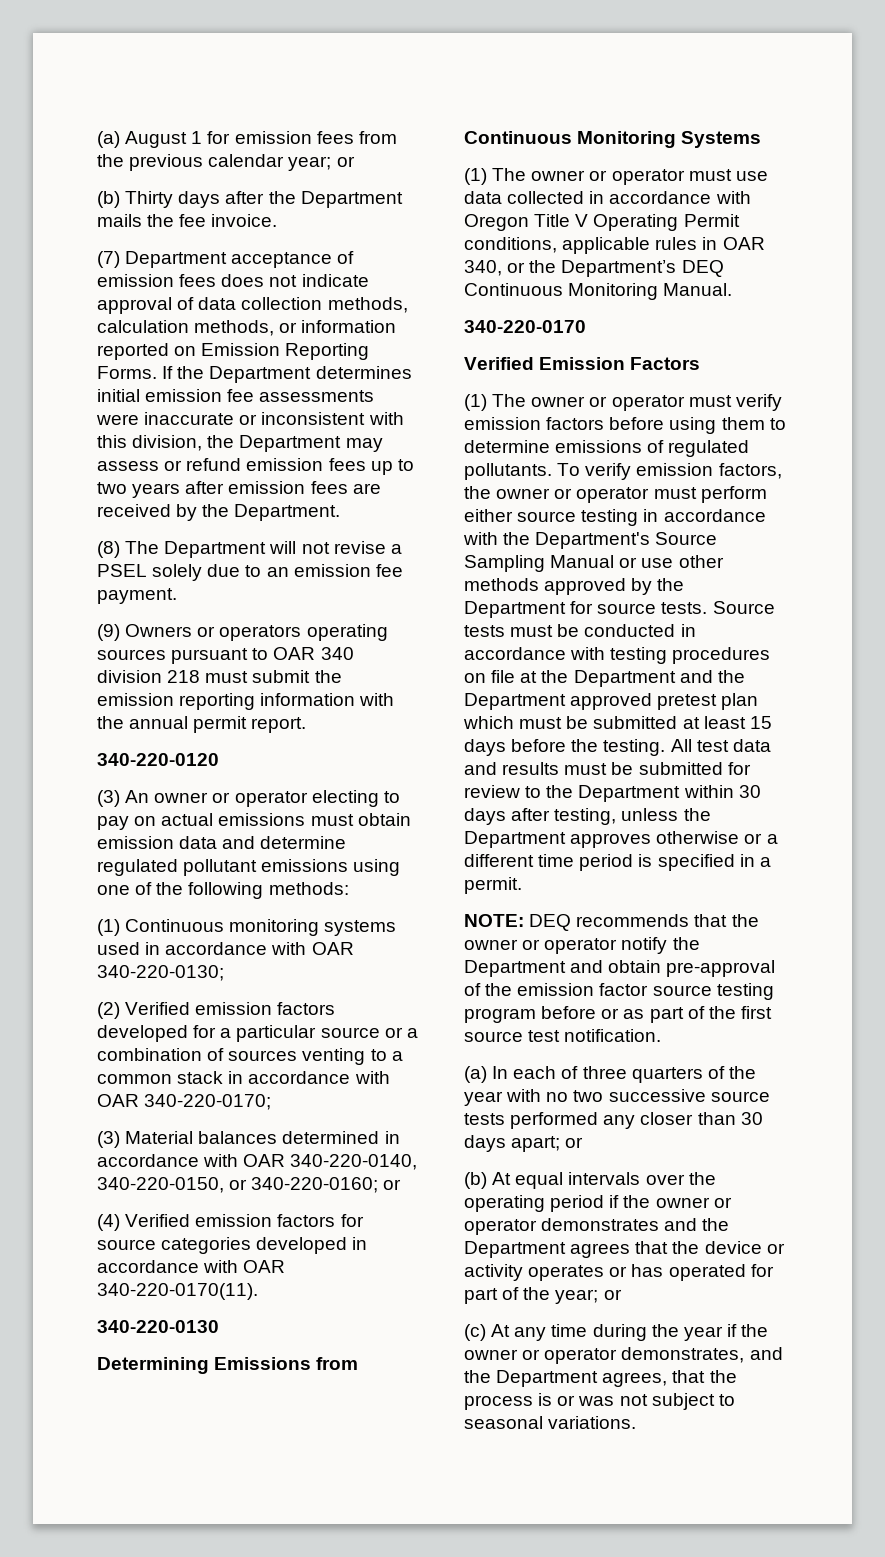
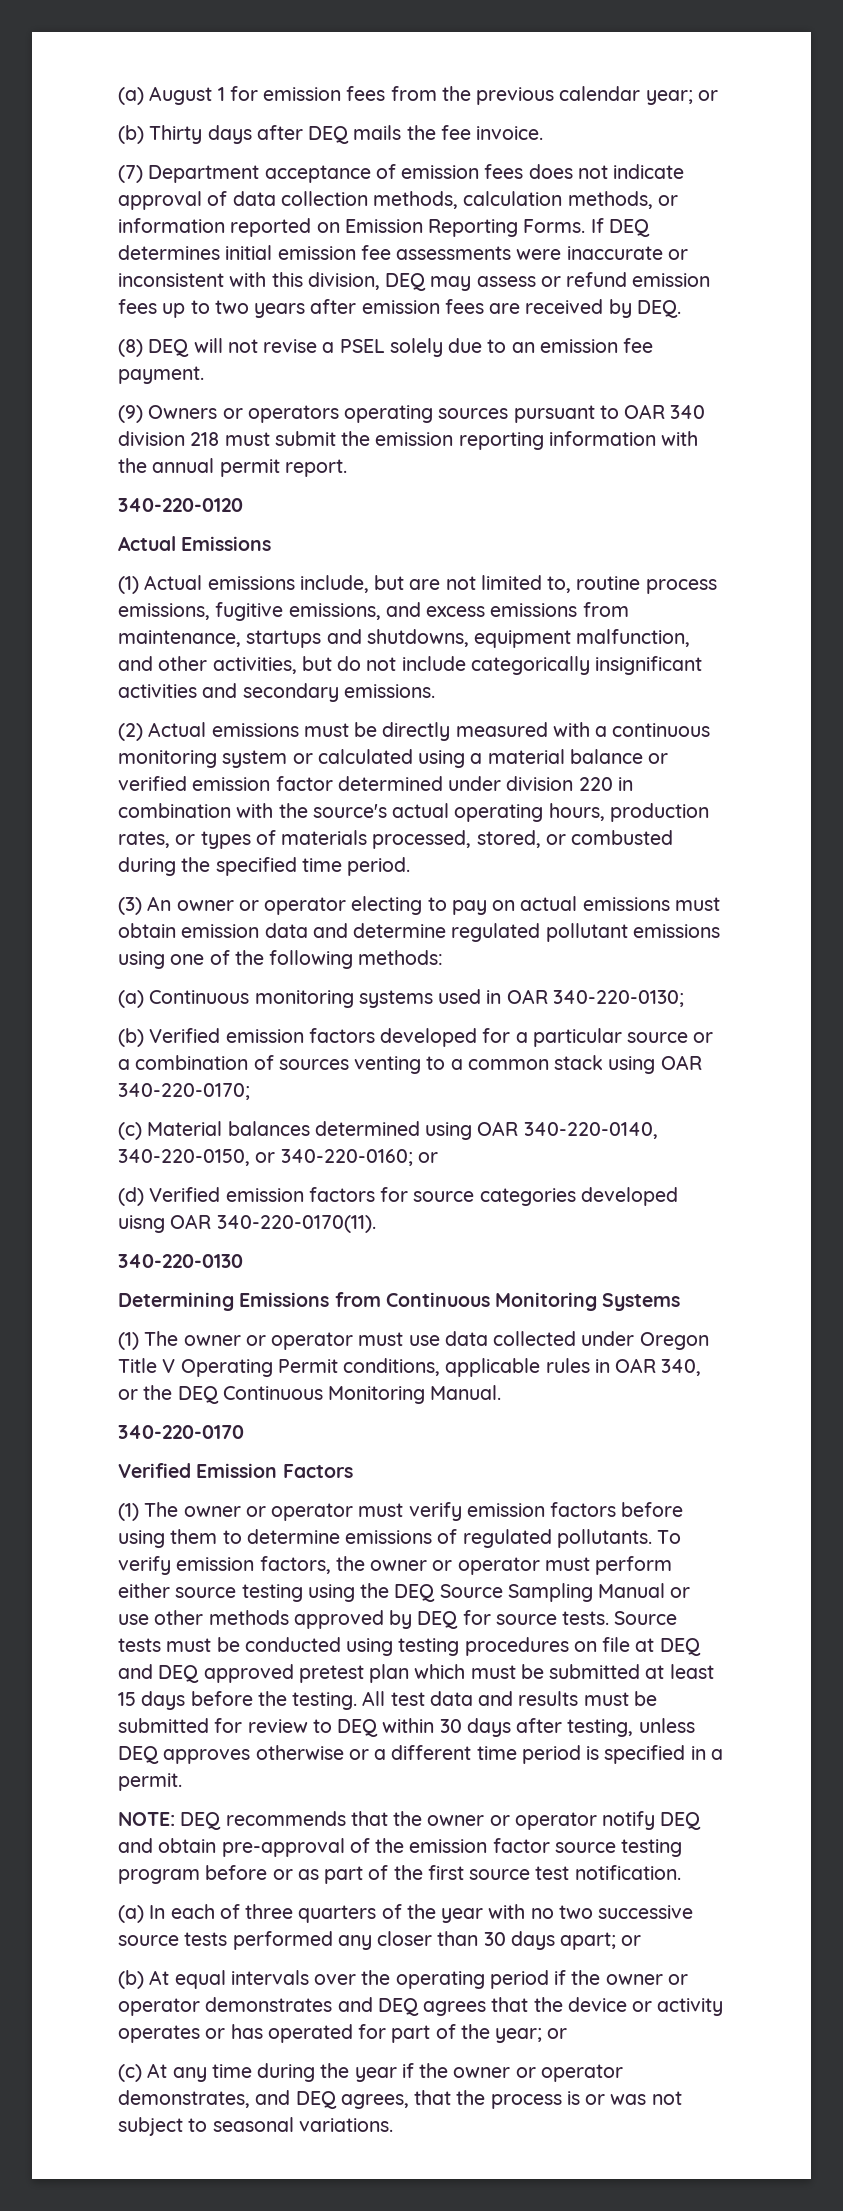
[268,191,403,208] the Department -> [308,126,350,144] DEQ
[177,366,312,383] the Department -> [608,219,650,237] DEQ
[207,435,342,452] the Department -> [385,273,427,291] DEQ
[202,504,341,521] the Department. -> [636,300,681,318] DEQ.
[125,541,267,558] The Department -> [148,339,190,357] DEQ
(219, 759) none -> [118,536,272,551] [118,575,717,594] [118,602,629,621] [118,629,691,648] [118,656,703,675] [118,683,435,702] [118,722,711,741] [118,749,669,768] [118,776,633,791] [118,803,709,822] [118,830,674,849] [118,857,411,876] // Actual Emissions // (1) Actual emissions include, but are not limited to, routine process emissions, fugitive emissions, and excess emissions from maintenance, startups and shutdowns, equipment malfunction, and other activities, but do not include categorically insignificant activities and secondary emissions. // (2) Actual emissions must be directly measured with a continuous monitoring system or calculated using a material balance or verified emission factor determined under division 220 in combination with the source's actual operating hours, production rates, or types of materials processed, stored, or combusted during the specified time period.
[97,919,120,936] (1) -> [118,990,144,1008] (a)
[165,942,307,955] accordance with -> (502, 997) none
[97,1002,120,1019] (2) -> [118,1028,144,1047] (b)
[228,1071,390,1084] in accordance with -> [608,1056,656,1074] using
[97,1131,120,1148] (3) -> [118,1122,142,1140] (c)
[384,1131,400,1144] [97,1154,239,1167] in accordance with -> [425,1122,473,1140] using
[97,1214,120,1231] (4) -> [118,1187,144,1206] (d)
[352,1237,368,1250] [97,1260,239,1273] in accordance with -> [118,1215,165,1233] uisng
[589,191,751,204] in accordance with -> [581,1331,635,1346] under
[561,260,677,277] Department’s -> (173, 1392) none
[643,509,766,522] [463,532,651,549] in accordance with the Department's -> [307,1583,436,1602] using the DEQ
[657,578,685,591] [464,601,566,618] the Department -> [417,1611,459,1629] DEQ
[680,624,696,637] [464,647,606,660] in accordance with -> [346,1638,394,1656] using
[541,670,745,687] [464,693,566,710] the Department and the Department -> [659,1638,701,1656] [118,1664,200,1683] DEQ and DEQ
[546,785,681,802] the Department -> [337,1719,379,1737] DEQ
[683,808,711,821] [464,831,566,848] the Department -> [118,1746,159,1764] DEQ
[672,937,700,950] [464,960,566,977] the Department -> [660,1812,702,1830] DEQ
[702,1218,730,1231] [464,1241,566,1258] the Department -> [377,1998,419,2016] DEQ
[464,1370,599,1387] the Department -> [295,2091,337,2109] DEQ

